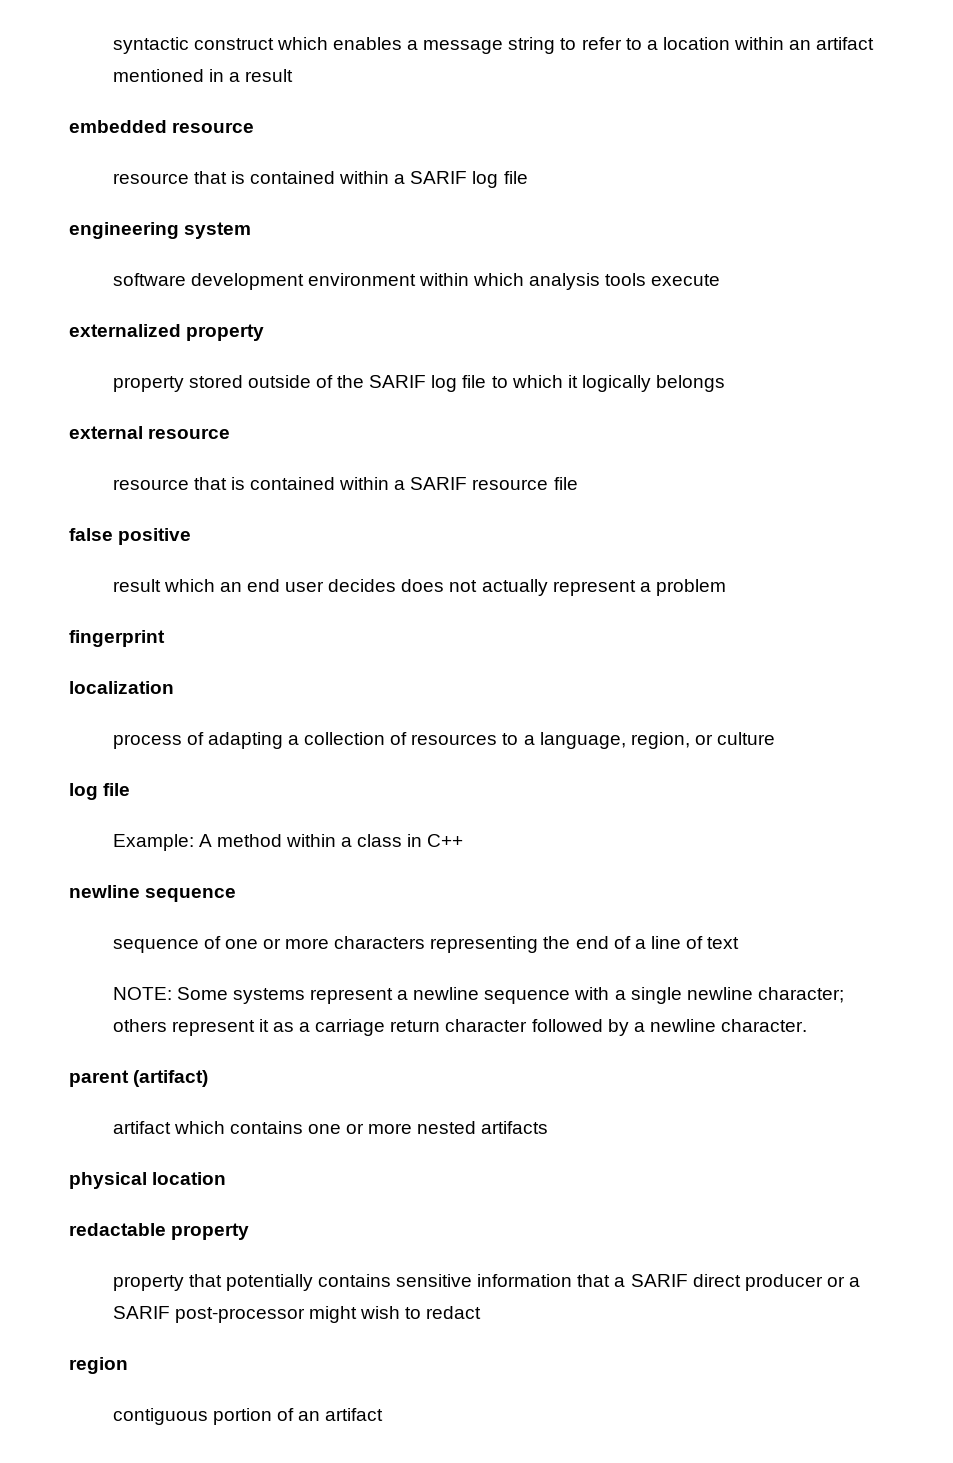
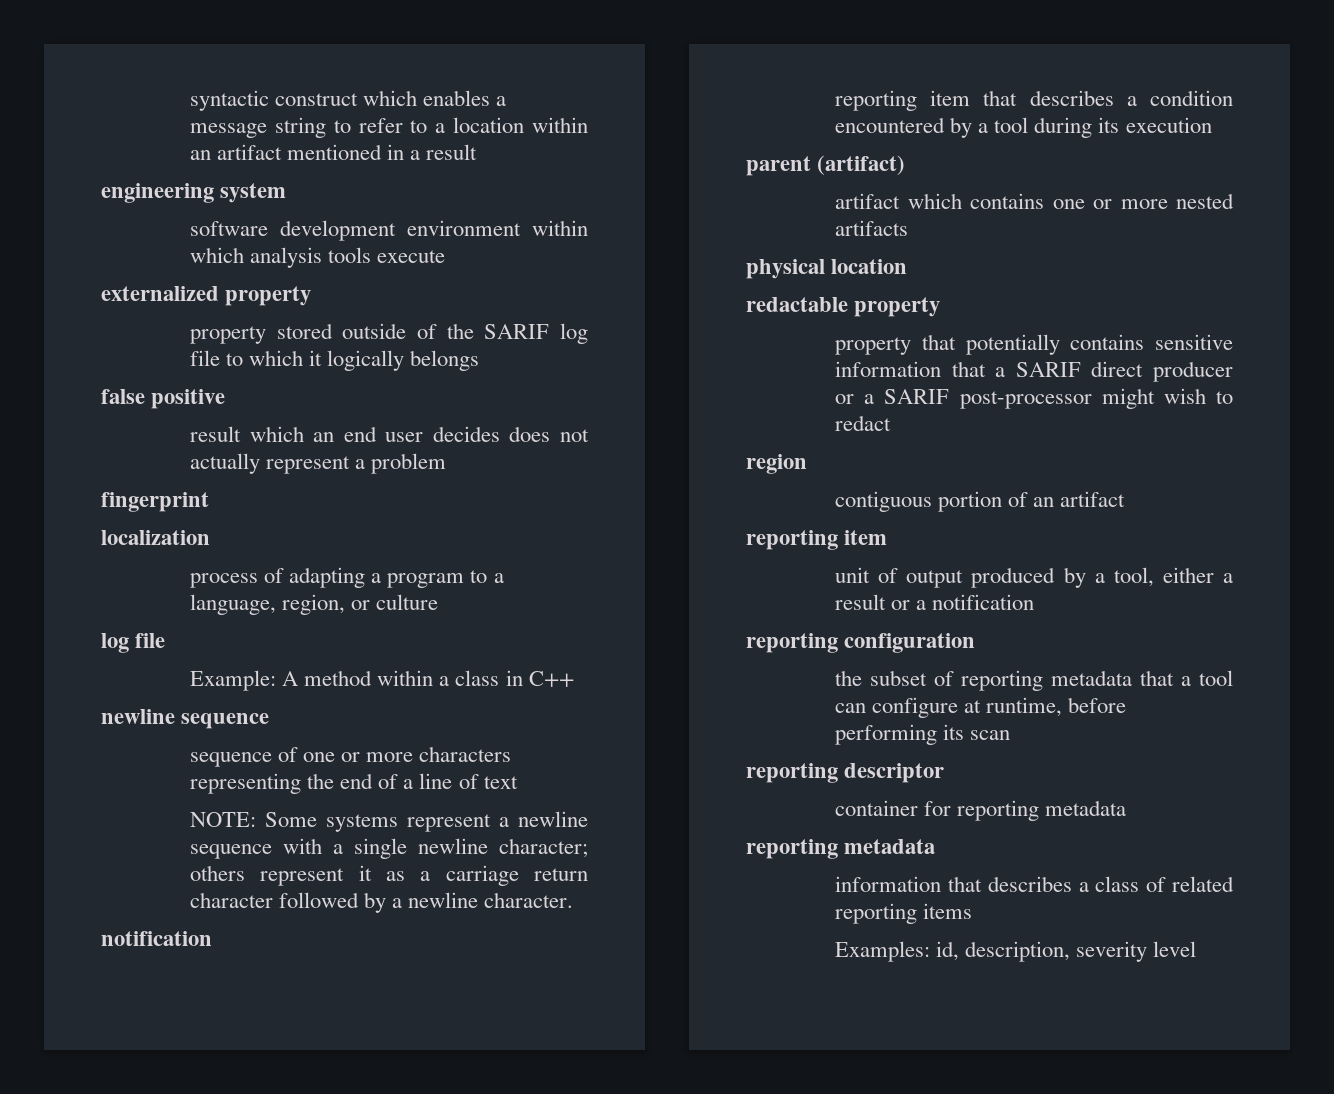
[69,120,255,133] [112,171,528,188] // embedded resource // resource that is contained within a SARIF log file -> (478, 152) none
[69,426,231,439] [112,477,578,490] // external resource // resource that is contained within a SARIF resource file -> (480, 360) none
[304,732,498,745] collection of resources -> [387,573,465,588] program
(808, 1025) none -> [101,931,212,946] [835,90,1233,111] [835,117,1212,138] // notification // reporting item that describes a condition encountered by a tool during its execution
(384, 1414) none -> [746,530,888,550] [835,567,1233,588] [835,594,1035,610] [746,633,976,653] [835,670,1233,691] [835,697,1127,718] [835,724,1011,745] [746,763,945,783] [835,800,1127,821] [746,839,936,859] [835,876,1234,892] [835,903,973,924] [835,941,1197,962] // reporting item // unit of output produced by a tool, either a result or a notification // reporting configuration // the subset of reporting metadata that a tool can configure at runtime, before performing its scan // reporting descriptor // container for reporting metadata // reporting metadata // information that describes a class of related reporting items // Examples: id, description, severity level

